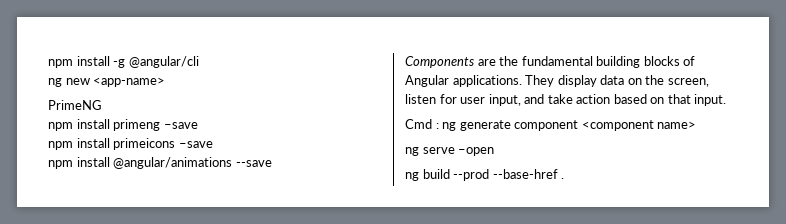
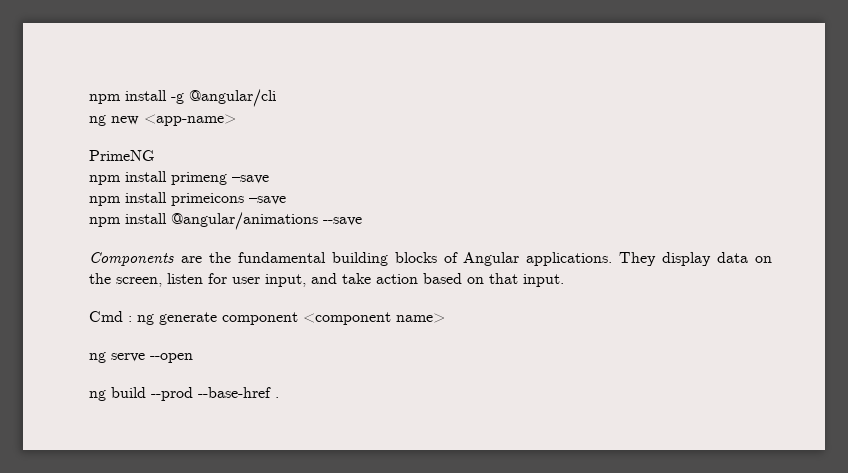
[458,147,495,156] –open -> [150,353,193,363] --open

